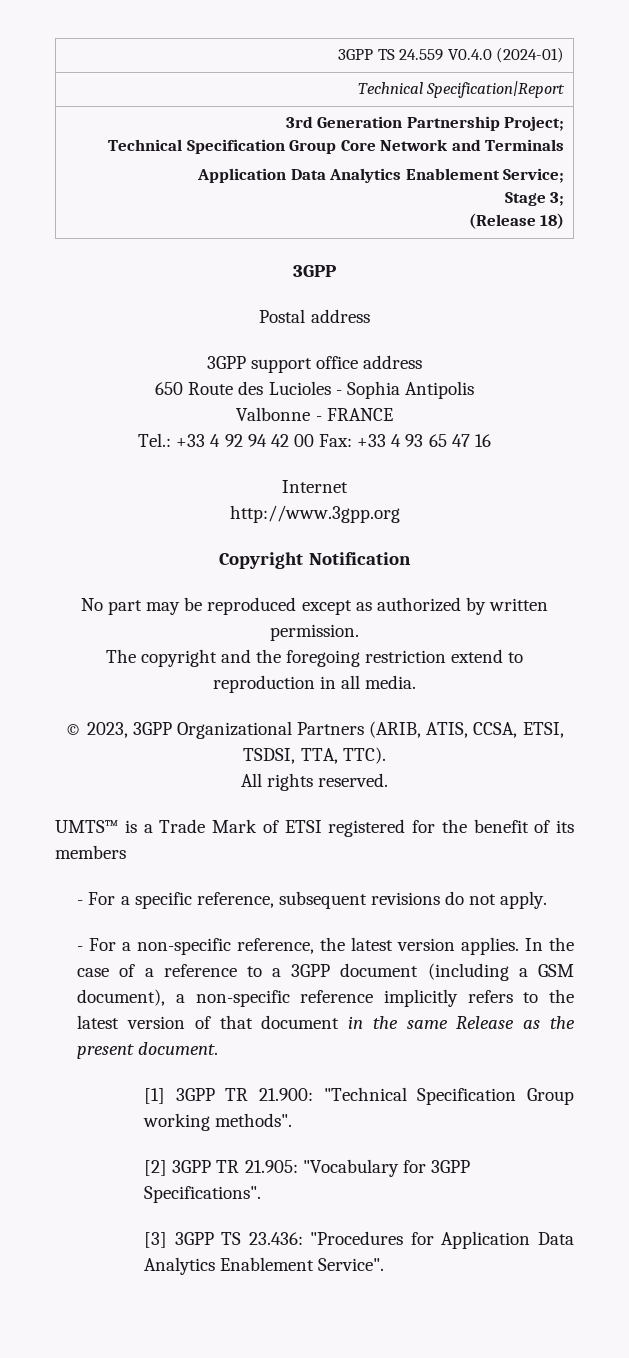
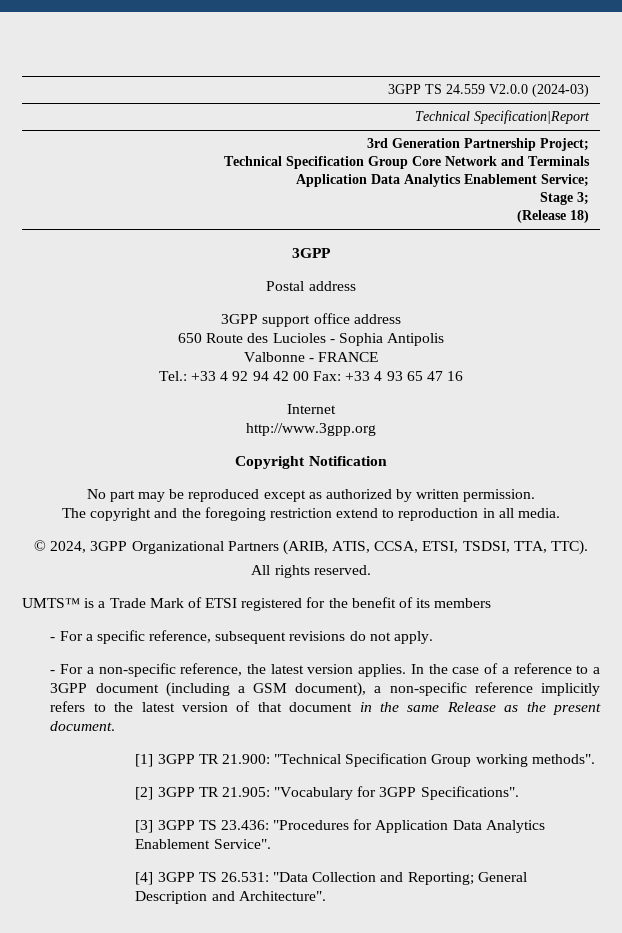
[447,47,565,63] V0.4.0 (2024-01) -> [488,84,589,97] V2.0.0 (2024-03)
[86,722,128,738] 2023, -> [50,541,87,553] 2024,
(385, 1264) none -> [135,872,527,885] [135,891,326,904] // [4] 3GPP TS 26.531: "Data Collection and Reporting; General Description and Architecture".

